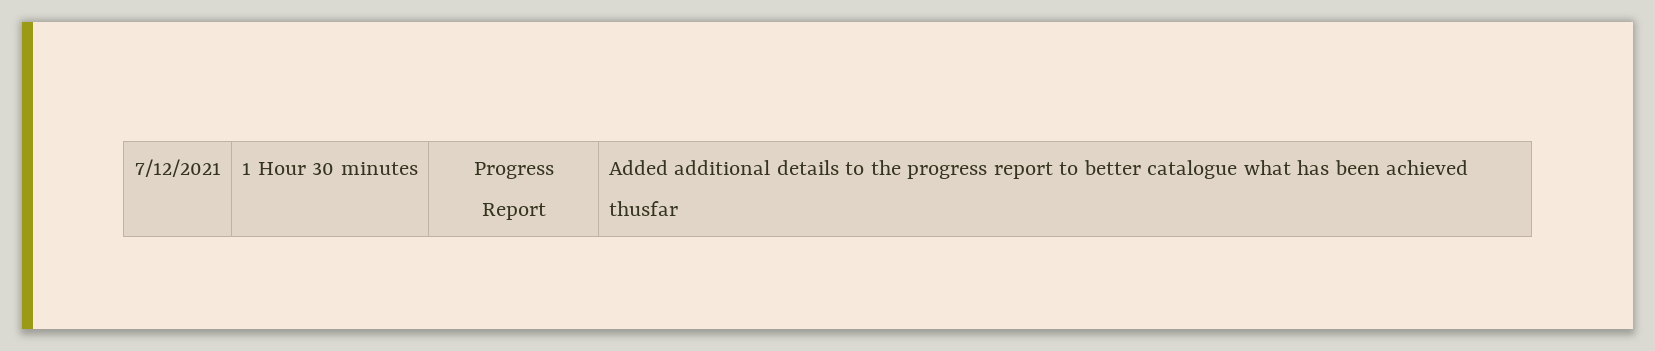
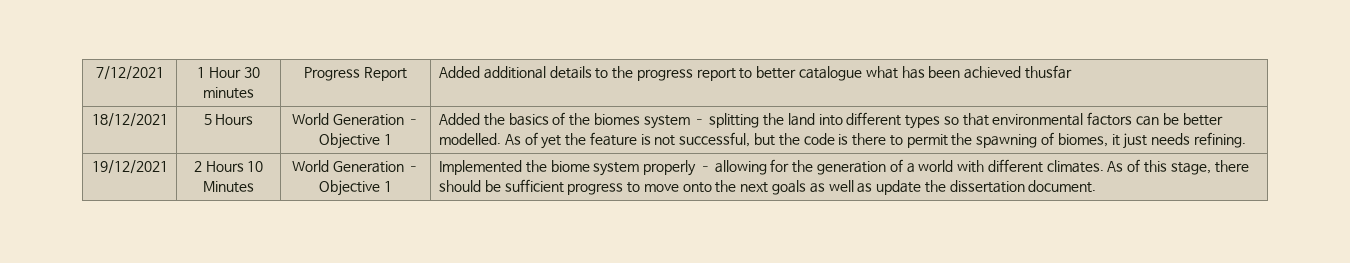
(678, 208) none -> [91,113,168,127] [203,114,254,125] [291,113,420,126] [319,133,392,149] [438,112,1223,129] [438,132,1246,149] [91,160,168,174] [193,161,264,172] [203,181,254,193] [291,160,420,173] [319,180,392,196] [438,159,1249,176] [438,179,1097,195] // 18/12/2021 | 5 Hours | World Generation – Objective 1 | Added the basics of the biomes system – splitting the land into different types so that environmental factors can be better modelled. As of yet the feature is not successful, but the code is there to permit the spawning of biomes, it just needs refining. // 19/12/2021 | 2 Hours 10 Minutes | World Generation – Objective 1 | Implemented the biome system properly – allowing for the generation of a world with different climates. As of this stage, there should be sufficient progress to move onto the next goals as well as update the dissertation document.

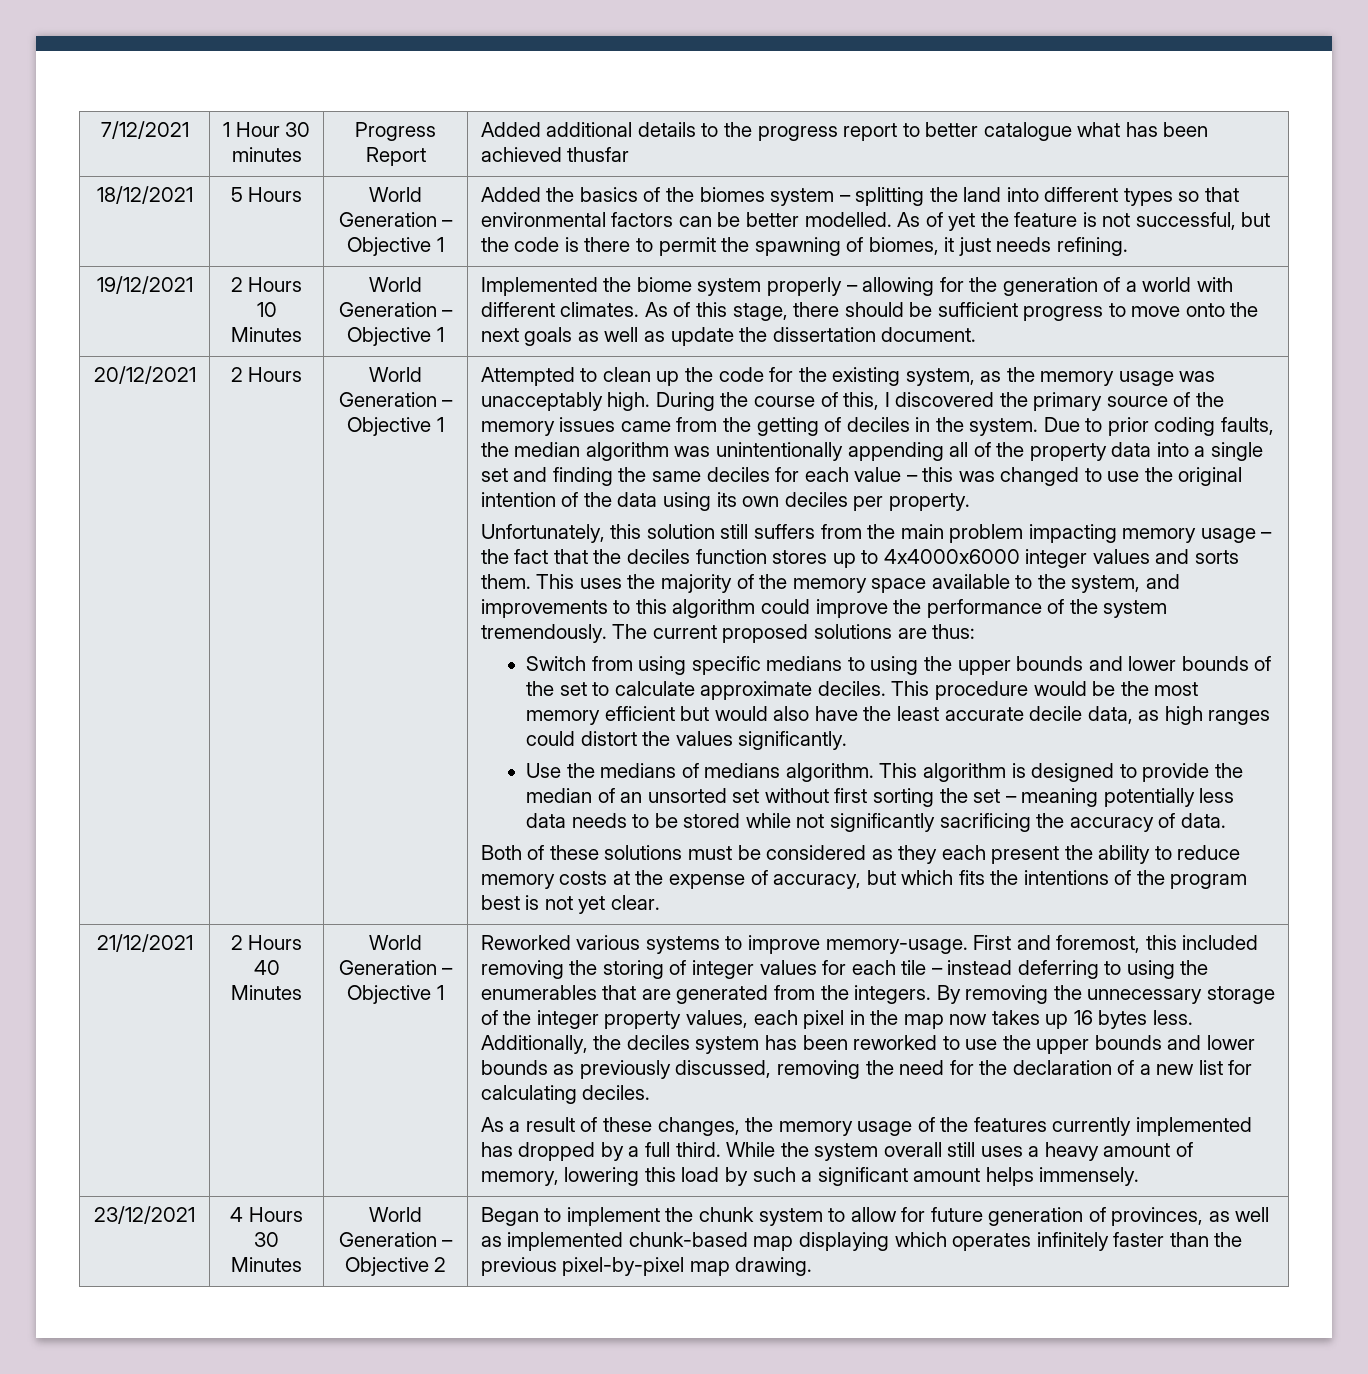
(1097, 186) none -> [93,366,196,384] [230,367,303,382] [369,367,422,382] [338,392,454,407] [347,417,444,436] [480,367,1216,386] [480,392,1224,411] [480,417,1274,436] [480,442,1263,461] [480,467,1243,486] [480,492,970,511] [480,524,1273,543] [480,549,1239,568] [480,574,1180,593] [480,599,1168,618] [480,624,976,643] [526,656,1272,675] [526,681,1199,700] [526,706,1271,725] [526,731,848,750] [526,763,1243,782] [526,788,1235,807] [526,813,1226,832] [480,845,1241,864] [480,870,1248,889] [480,895,660,914] [96,934,193,952] [230,935,303,950] [253,960,280,975] [231,985,302,1000] [369,935,422,950] [338,960,454,975] [347,985,444,1004] [480,935,1259,954] [480,960,1209,979] [480,985,1275,1004] [480,1010,1193,1029] [480,1035,1255,1054] [480,1060,1253,1079] [480,1085,651,1104] [480,1117,1252,1136] [480,1142,1193,1161] [480,1167,1140,1186] [94,1206,195,1224] [230,1207,303,1222] [254,1232,279,1247] [231,1257,302,1272] [369,1207,422,1222] [338,1232,454,1247] [344,1257,447,1276] [480,1207,1270,1226] [480,1232,1243,1251] [480,1257,813,1276] // 20/12/2021 | 2 Hours | World Generation – Objective 1 | Attempted to clean up the code for the existing system, as the memory usage was unacceptably high. During the course of this, I discovered the primary source of the memory issues came from the getting of deciles in the system. Due to prior coding faults, the median algorithm was unintentionally appending all of the property data into a single set and finding the same deciles for each value – this was changed to use the original intention of the data using its own deciles per property. // Unfortunately, this solution still suffers from the main problem impacting memory usage – the fact that the deciles function stores up to 4x4000x6000 integer values and sorts them. This uses the majority of the memory space available to the system, and improvements to this algorithm could improve the performance of the system tremendously. The current proposed solutions are thus: // Switch from using specific medians to using the upper bounds and lower bounds of the set to calculate approximate deciles. This procedure would be the most memory efficient but would also have the least accurate decile data, as high ranges could distort the values significantly. // Use the medians of medians algorithm. This algorithm is designed to provide the median of an unsorted set without first sorting the set – meaning potentially less data needs to be stored while not significantly sacrificing the accuracy of data. // Both of these solutions must be considered as they each present the ability to reduce memory costs at the expense of accuracy, but which fits the intentions of the program best is not yet clear. // 21/12/2021 | 2 Hours 40 Minutes | World Generation – Objective 1 | Reworked various systems to improve memory-usage. First and foremost, this included removing the storing of integer values for each tile – instead deferring to using the enumerables that are generated from the integers. By removing the unnecessary storage of the integer property values, each pixel in the map now takes up 16 bytes less. Additionally, the deciles system has been reworked to use the upper bounds and lower bounds as previously discussed, removing the need for the declaration of a new list for calculating deciles. // As a result of these changes, the memory usage of the features currently implemented has dropped by a full third. While the system overall still uses a heavy amount of memory, lowering this load by such a significant amount helps immensely. // 23/12/2021 | 4 Hours 30 Minutes | World Generation – Objective 2 | Began to implement the chunk system to allow for future generation of provinces, as well as implemented chunk-based map displaying which operates infinitely faster than the previous pixel-by-pixel map drawing.

